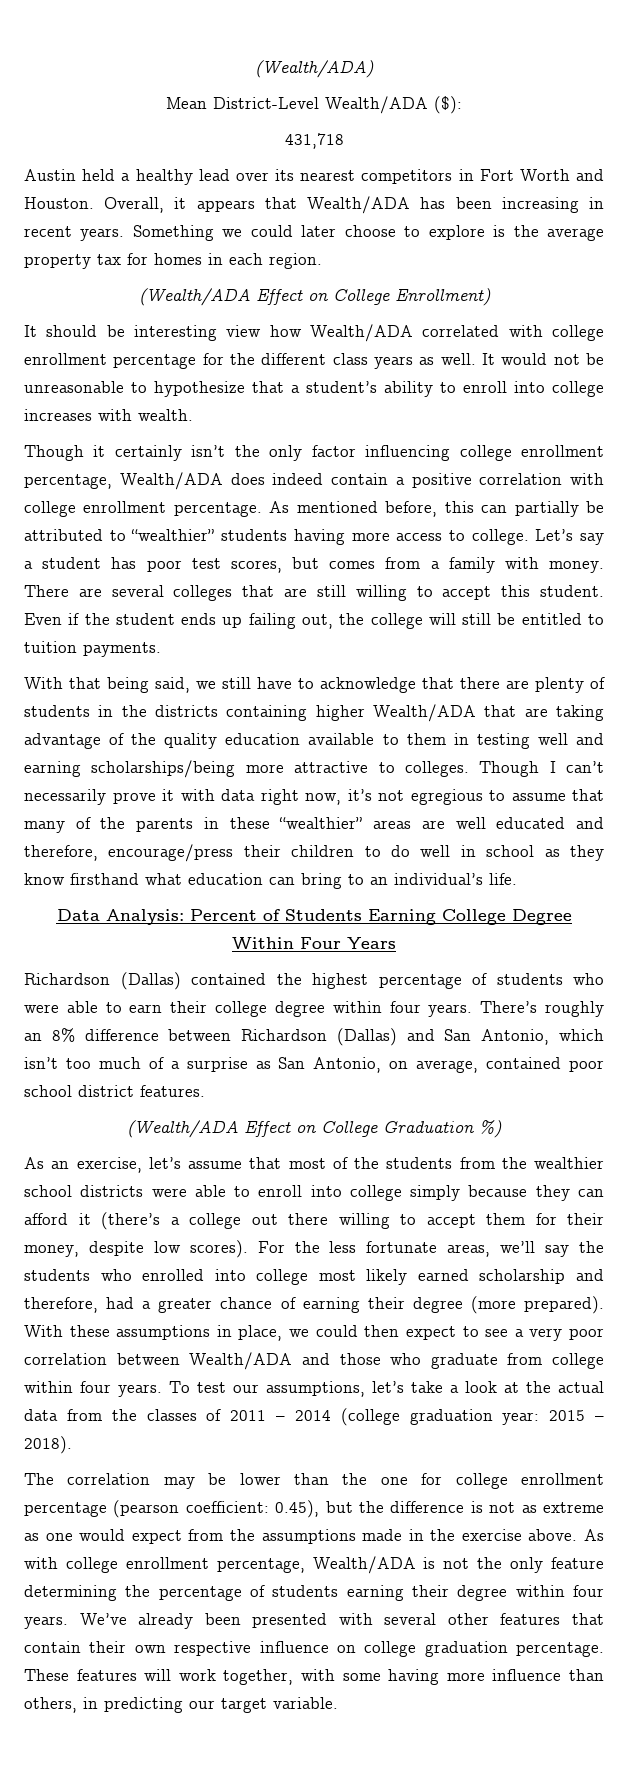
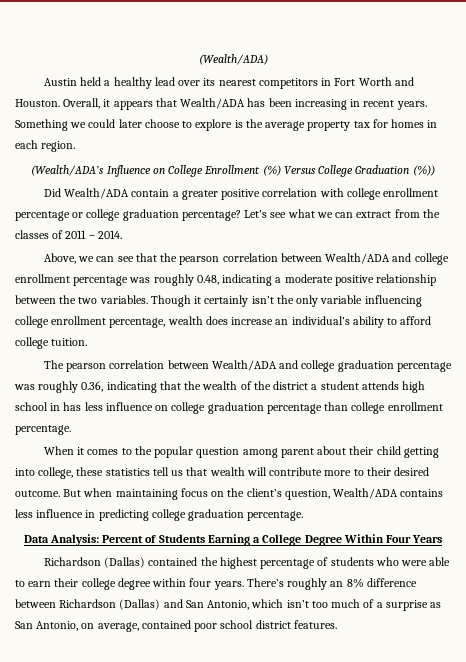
[166,96,462,114] [284,133,344,149] // Mean District-Level Wealth/ADA ($): // 431,718 -> (268, 59) none
[138,288,491,306] [24,324,604,342] [24,353,604,369] [24,381,604,397] [24,409,193,421] (Wealth/ADA Effect on College Enrollment) // It should be interesting view how Wealth/ADA correlated with college enrollment percentage for the different class years as well. It would not be unreasonable to hypothesize that a student’s ability to enroll into college increases with wealth. // -> [31,165,435,177] [43,188,439,200] [15,209,440,221] [15,230,122,239] [43,253,449,265] [15,274,437,286] [15,295,148,304] (Wealth/ADA’s Influence on College Enrollment (%) Versus College Graduation (%)) // Did Wealth/ADA contain a greater positive correlation with college enrollment percentage or college graduation percentage? Let’s see what we can extract from the classes of 2011 – 2014. // Above, we can see that the pearson correlation between Wealth/ADA and college enrollment percentage was roughly 0.48, indicating a moderate positive relationship between the two variables.
[311,445,356,457] factor -> [320,295,363,304] variable
[119,472,604,490] [24,501,605,517] [24,529,604,545] [24,557,605,573] [24,585,604,601] [24,613,604,629] [24,641,161,657] [24,677,605,693] [24,704,604,722] [24,733,604,749] [24,760,604,778] [24,789,604,805] [24,817,604,833] [24,844,604,862] [24,873,517,889] Wealth/ADA does indeed contain a positive correlation with college enrollment percentage. As mentioned before, this can partially be attributed to “wealthier” students having more access to college. Let’s say a student has poor test scores, but comes from a family with money. There are several colleges that are still willing to accept this student. Even if the student ends up failing out, the college will still be entitled to tuition payments. // With that being said, we still have to acknowledge that there are plenty of students in the districts containing higher Wealth/ADA that are taking advantage of the quality education available to them in testing well and earning scholarships/being more attractive to colleges. Though I can’t necessarily prove it with data right now, it’s not egregious to assume that many of the parents in these “wealthier” areas are well educated and therefore, encourage/press their children to do well in school as they know firsthand what education can bring to an individual’s life. -> [167,316,432,328] [15,337,88,349] [43,360,452,372] [14,381,426,393] [15,402,443,414] [15,425,71,435] [43,446,439,458] [15,467,430,479] [15,488,444,500] [15,509,304,521] wealth does increase an individual’s ability to afford college tuition. // The pearson correlation between Wealth/ADA and college graduation percentage was roughly 0.36, indicating that the wealth of the district a student attends high school in has less influence on college graduation percentage than college enrollment percentage. // When it comes to the popular question among parent about their child getting into college, these statistics tell us that wealth will contribute more to their desired outcome. But when maintaining focus on the client’s question, Wealth/ADA contains less influence in predicting college graduation percentage.
(436, 917) none -> [253,537,261,543] a
[127,1120,502,1138] [24,1157,604,1173] [24,1185,604,1201] [24,1212,604,1230] [24,1240,605,1258] [24,1269,604,1285] [24,1296,605,1314] [24,1325,605,1341] [24,1352,604,1370] [24,1381,604,1397] [24,1408,604,1426] [24,1436,72,1454] [24,1473,604,1489] [24,1500,604,1518] [24,1529,604,1544] [24,1556,605,1574] [24,1585,604,1601] [24,1613,604,1629] [24,1641,604,1657] [24,1669,605,1685] [24,1697,338,1713] // (Wealth/ADA Effect on College Graduation %) // As an exercise, let’s assume that most of the students from the wealthier school districts were able to enroll into college simply because they can afford it (there’s a college out there willing to accept them for their money, despite low scores). For the less fortunate areas, we’ll say the students who enrolled into college most likely earned scholarship and therefore, had a greater chance of earning their degree (more prepared). With these assumptions in place, we could then expect to see a very poor correlation between Wealth/ADA and those who graduate from college within four years. To test our assumptions, let’s take a look at the actual data from the classes of 2011 – 2014 (college graduation year: 2015 – 2018). // The correlation may be lower than the one for college enrollment percentage (pearson coefficient: 0.45), but the difference is not as extreme as one would expect from the assumptions made in the exercise above. As with college enrollment percentage, Wealth/ADA is not the only feature determining the percentage of students earning their degree within four years. We’ve already been presented with several other features that contain their own respective influence on college graduation percentage. These features will work together, with some having more influence than others, in predicting our target variable. -> (337, 624) none

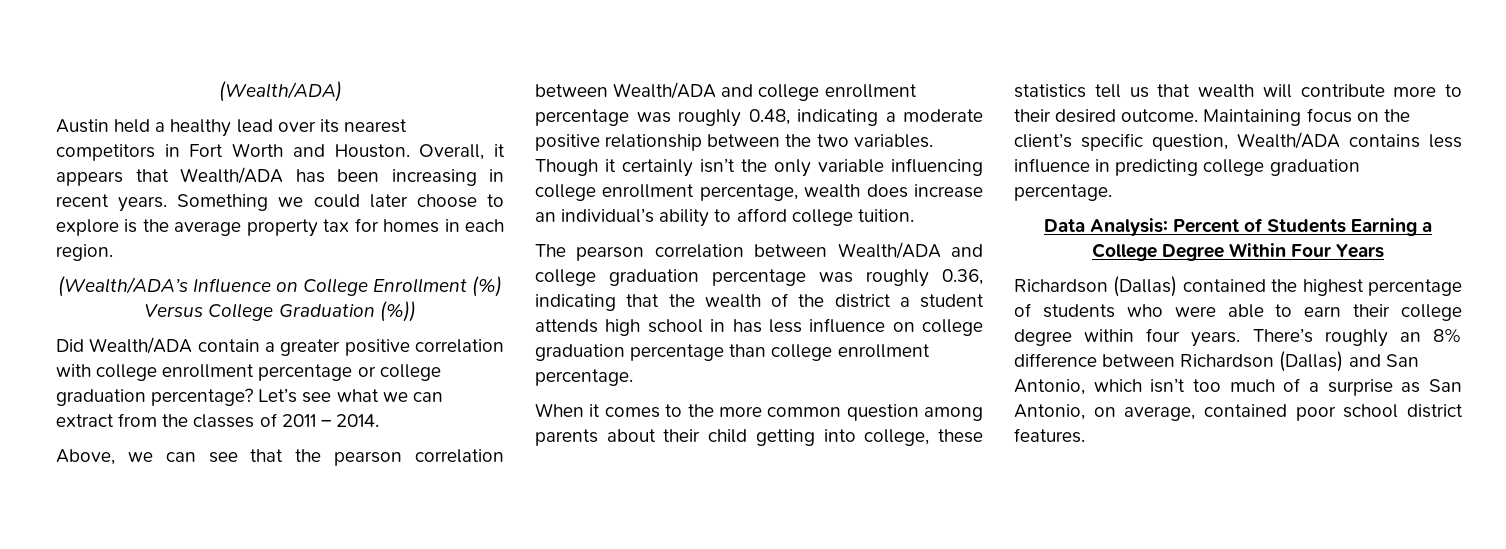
[154,446,194,458] popular -> [718,406,842,417] more common
[280,448,314,458] parent -> [535,429,598,446] parents
[63,488,178,500] But when maintaining -> [1203,109,1302,126] Maintaining
(282, 492) none -> [1081,133,1143,151] specific

